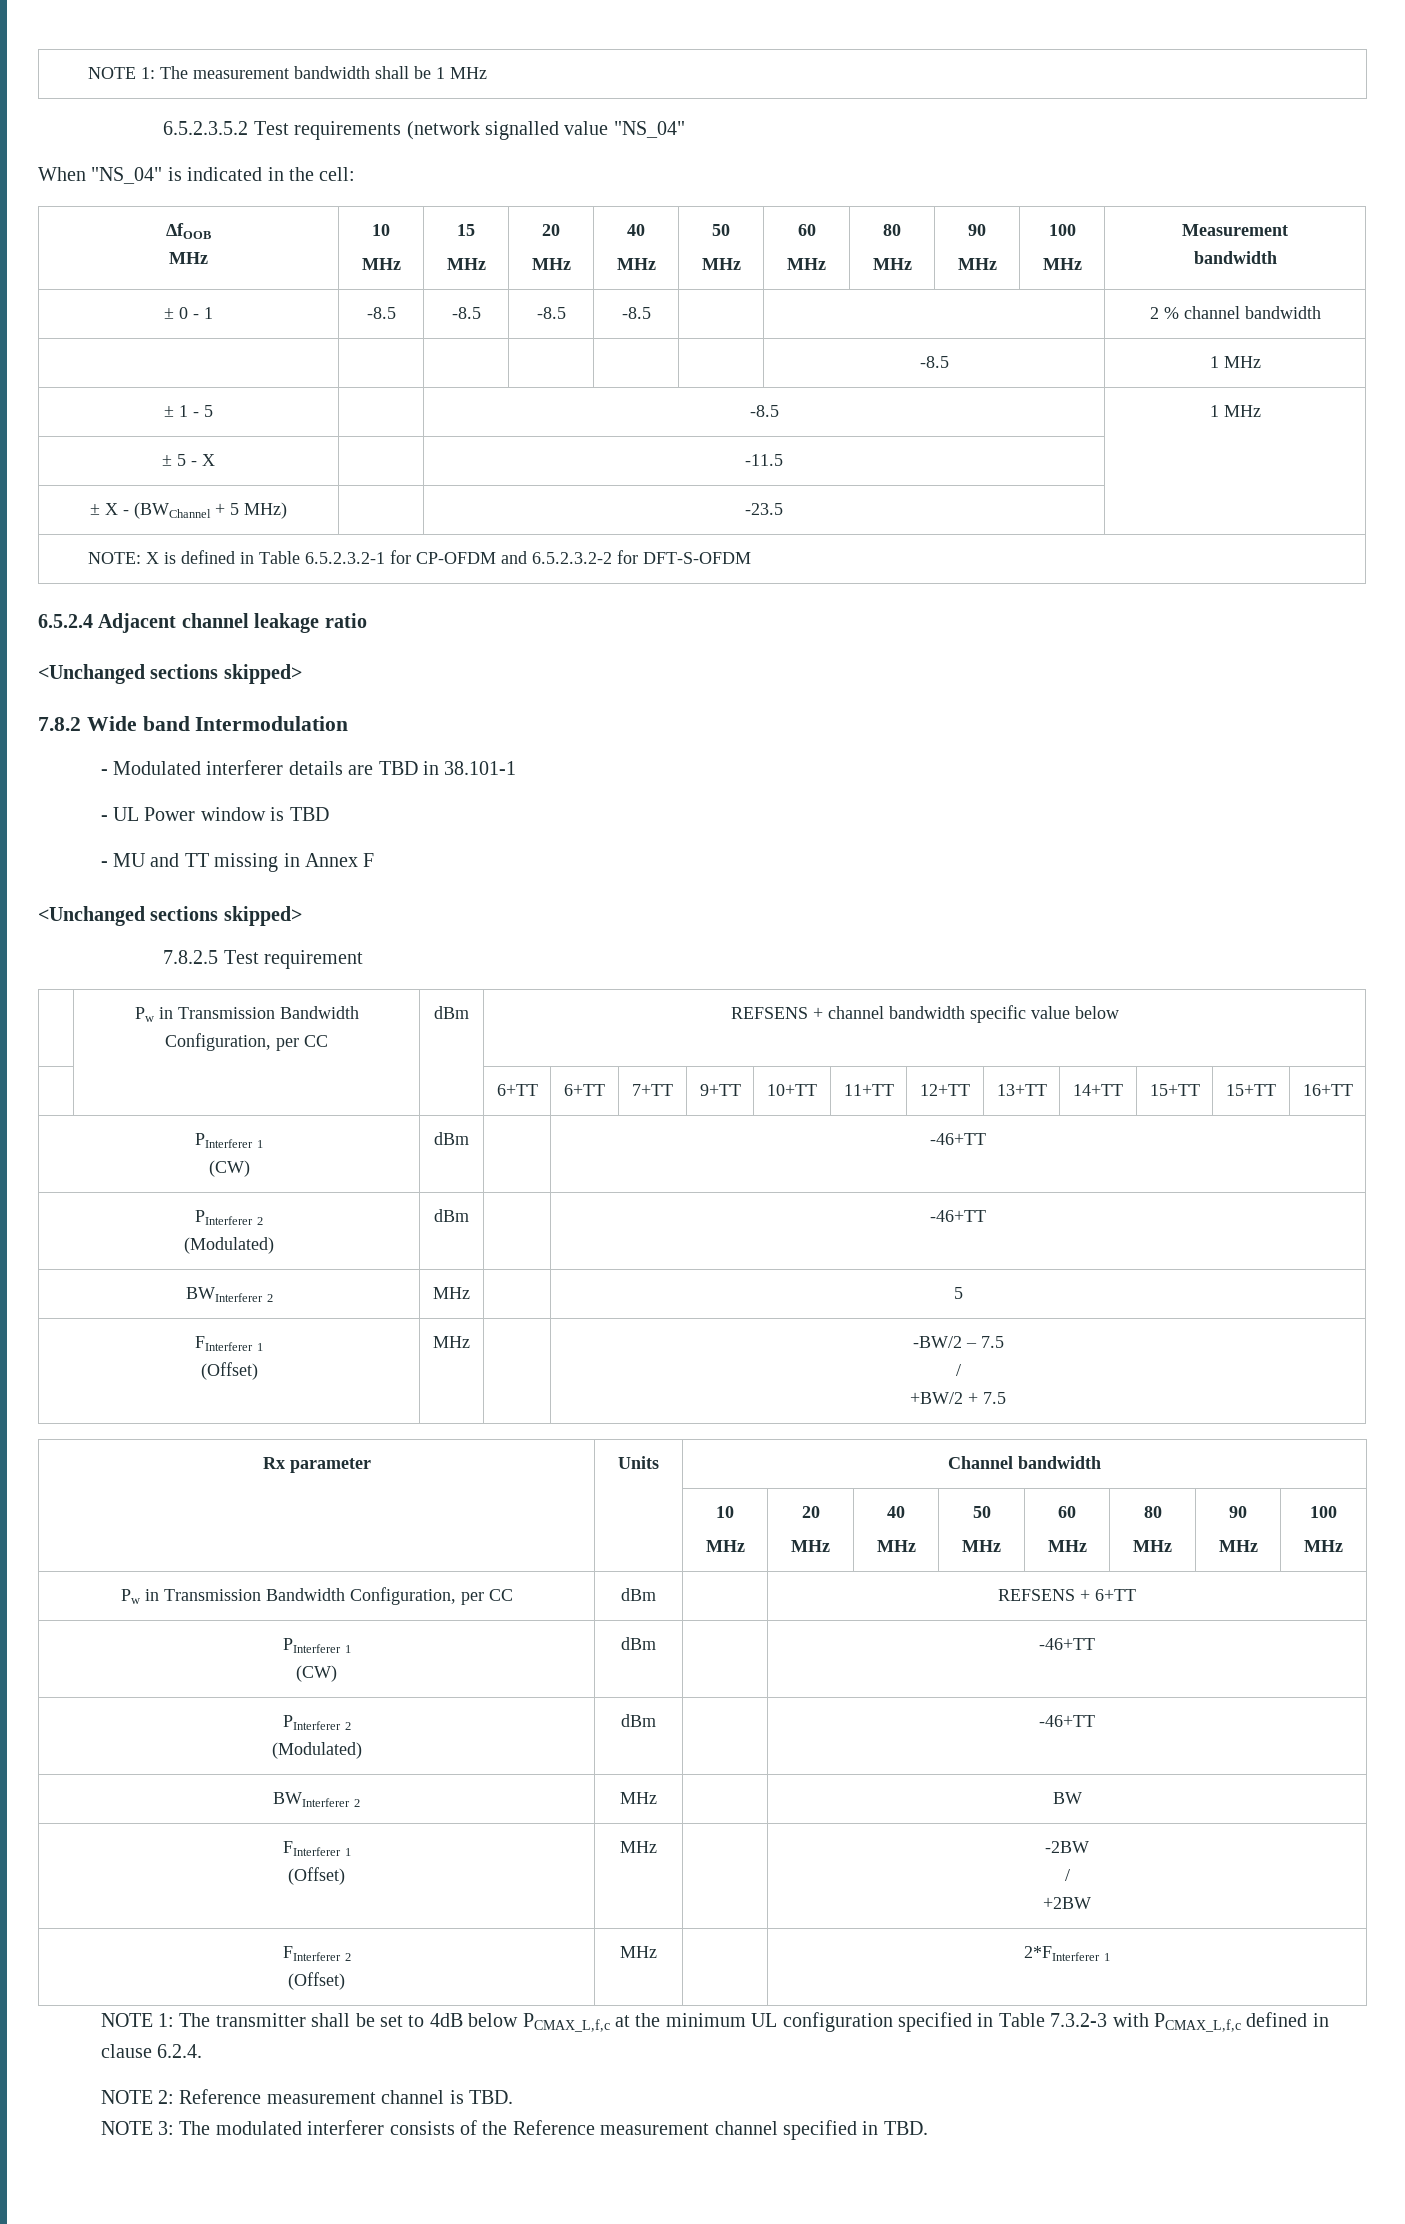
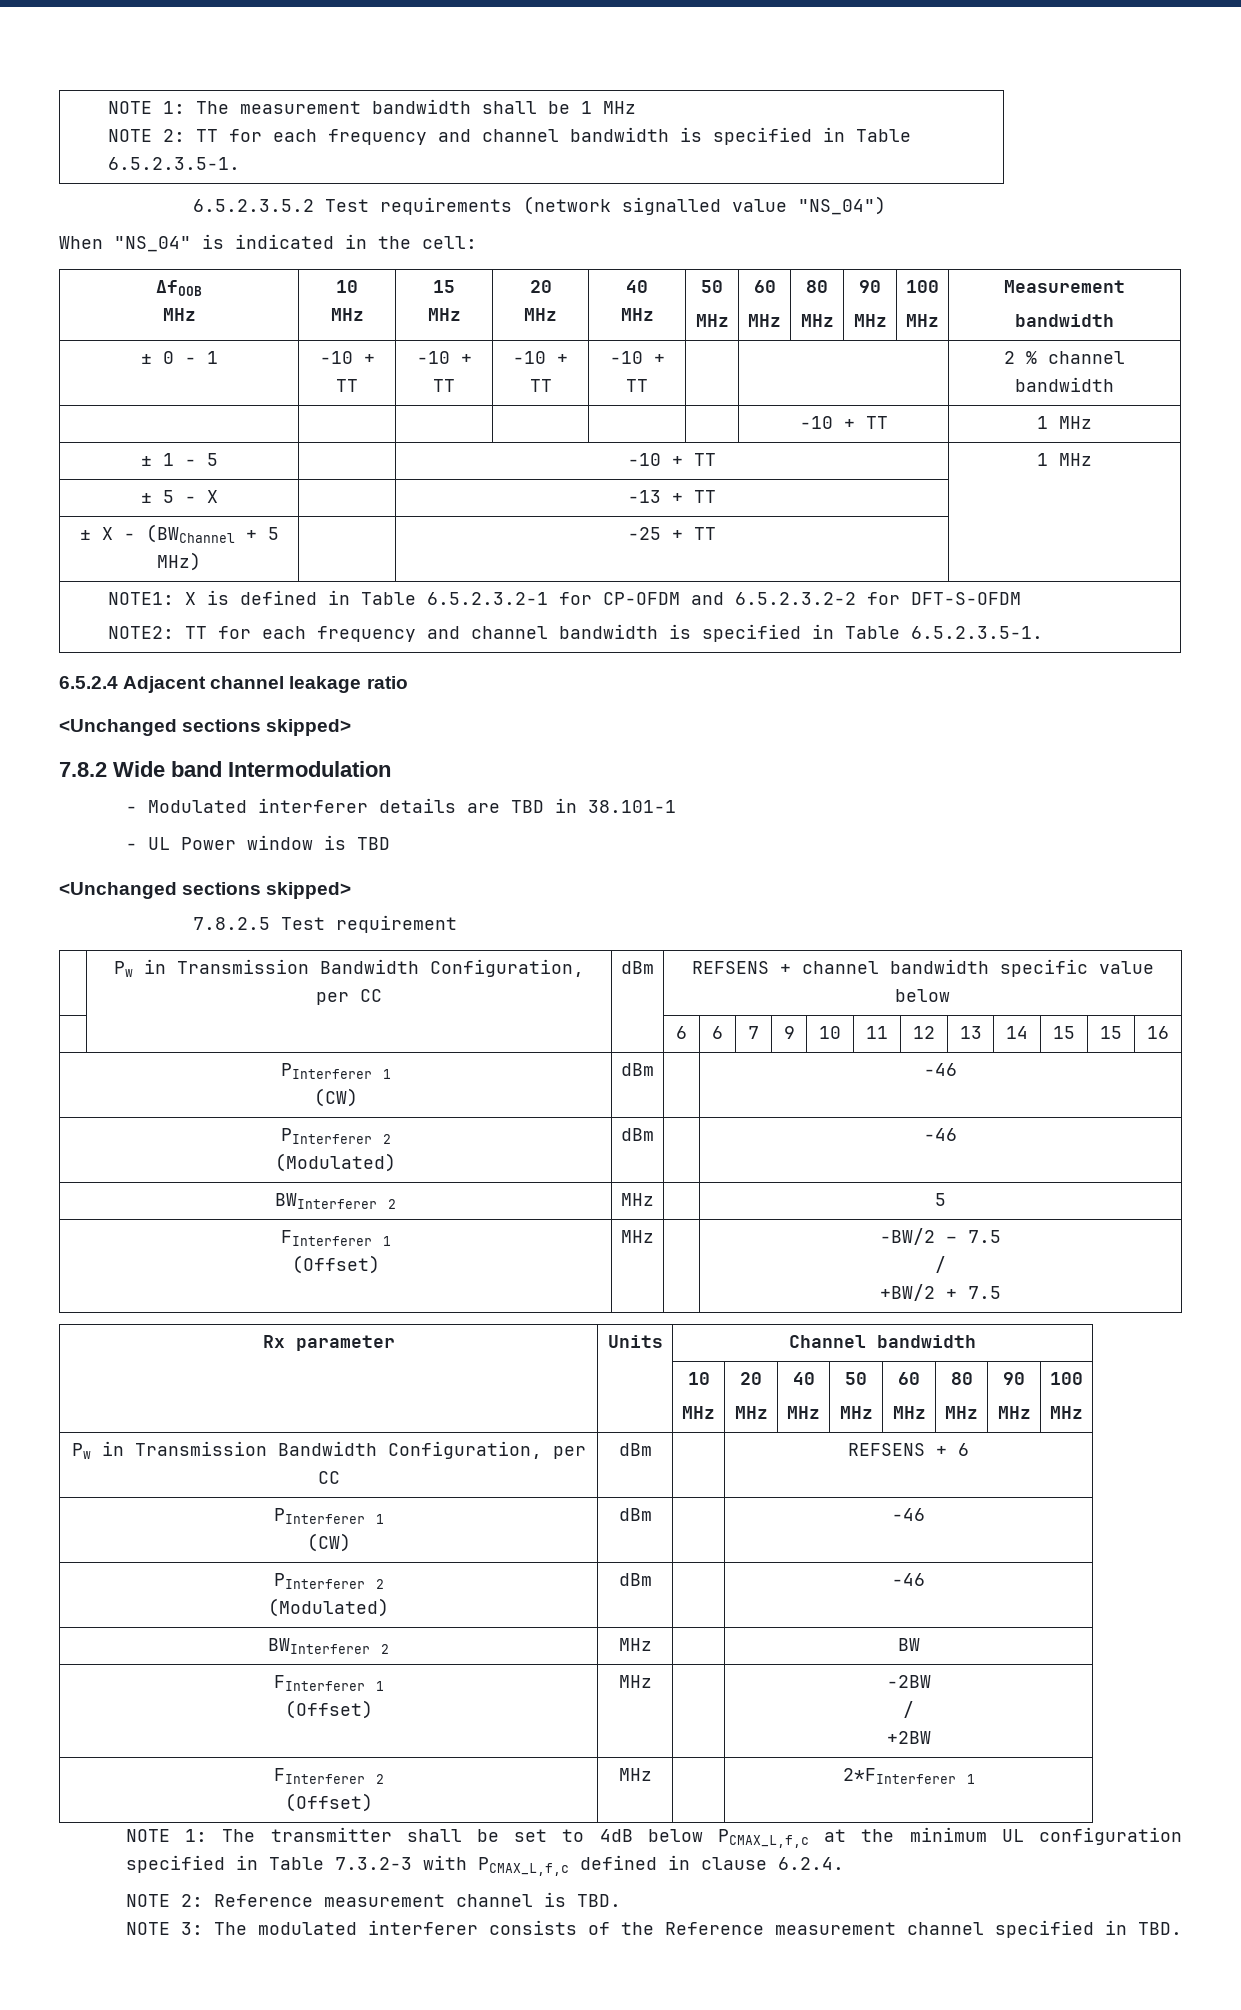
(488, 73) none -> [108,127,912,145] [108,157,241,170] // NOTE 2: TT for each frequency and channel bandwidth is specified in Table 6.5.2.3.5-1.
[613,121,685,138] "NS_04" -> [797,196,886,215] "NS_04")
[366,307,396,319] [451,307,481,319] [536,307,566,319] [621,307,651,319] -8.5 | -8.5 | -8.5 | -8.5 -> [319,351,375,364] [336,379,358,392] [416,351,472,364] [433,379,455,392] [513,351,568,364] [529,379,552,392] [609,351,665,364] [626,379,648,392] -10 + TT | -10 + TT | -10 + TT | -10 + TT
[919,356,949,368] -8.5 -> [799,416,888,429] -10 + TT
[749,405,779,417] -8.5 -> [628,453,716,466] -10 + TT
[745,454,783,466] -11.5 -> [628,490,716,503] -13 + TT
[745,503,783,515] [88,552,142,564] -23.5 | // NOTE: -> [628,527,716,540] [108,592,175,605] -25 + TT | // NOTE1:
(752, 558) none -> [108,624,1044,642] // NOTE2: TT for each frequency and channel bandwidth is specified in Table 6.5.2.3.5-1.
[100,853,375,872] // - MU and TT missing in Annex F -> (390, 843) none
[496,1084,538,1096] [564,1084,605,1096] [632,1084,673,1096] [699,1084,741,1096] [767,1084,817,1096] [843,1084,894,1096] [920,1084,970,1096] [996,1084,1047,1096] [1073,1084,1123,1096] [1149,1084,1200,1096] [1226,1084,1276,1096] [1302,1084,1353,1096] [195,1133,263,1148] [208,1160,250,1177] [434,1132,469,1145] [930,1133,986,1145] [195,1210,263,1225] [184,1237,274,1254] [434,1209,469,1222] [930,1210,986,1222] 6+TT | 6+TT | 7+TT | 9+TT | 10+TT | 11+TT | 12+TT | 13+TT | 14+TT | 15+TT | 15+TT | 16+TT // PInterferer 1 // (CW) | dBm | | -46+TT // PInterferer 2 // (Modulated) | dBm | | -46+TT -> [676,1026,687,1039] [712,1026,723,1039] [748,1026,759,1039] [783,1026,795,1039] [819,1026,841,1039] [866,1026,888,1039] [913,1026,935,1039] [959,1026,982,1039] [1006,1026,1028,1039] [1053,1026,1075,1039] [1100,1026,1122,1039] [1147,1026,1169,1039] [280,1063,391,1079] [313,1088,358,1107] [621,1063,654,1076] [924,1063,957,1076] [280,1128,391,1144] [275,1153,396,1172] [621,1128,654,1141] [924,1128,957,1141] 6 | 6 | 7 | 9 | 10 | 11 | 12 | 13 | 14 | 15 | 15 | 16 // PInterferer 1 // (CW) | dBm | | -46 // PInterferer 2 // (Modulated) | dBm | | -46
[1095,1589,1137,1601] [282,1638,351,1653] [296,1665,337,1682] [621,1637,656,1650] [1039,1638,1095,1650] [282,1715,351,1730] [271,1742,362,1759] [621,1714,656,1727] [1039,1715,1095,1727] 6+TT // PInterferer 1 // (CW) | dBm | | -46+TT // PInterferer 2 // (Modulated) | dBm | | -46+TT -> [958,1443,969,1456] [273,1508,384,1524] [306,1533,351,1552] [618,1508,652,1521] [892,1508,925,1521] [273,1573,384,1589] [268,1598,389,1617] [618,1573,652,1586] [892,1573,925,1586] 6 // PInterferer 1 // (CW) | dBm | | -46 // PInterferer 2 // (Modulated) | dBm | | -46

